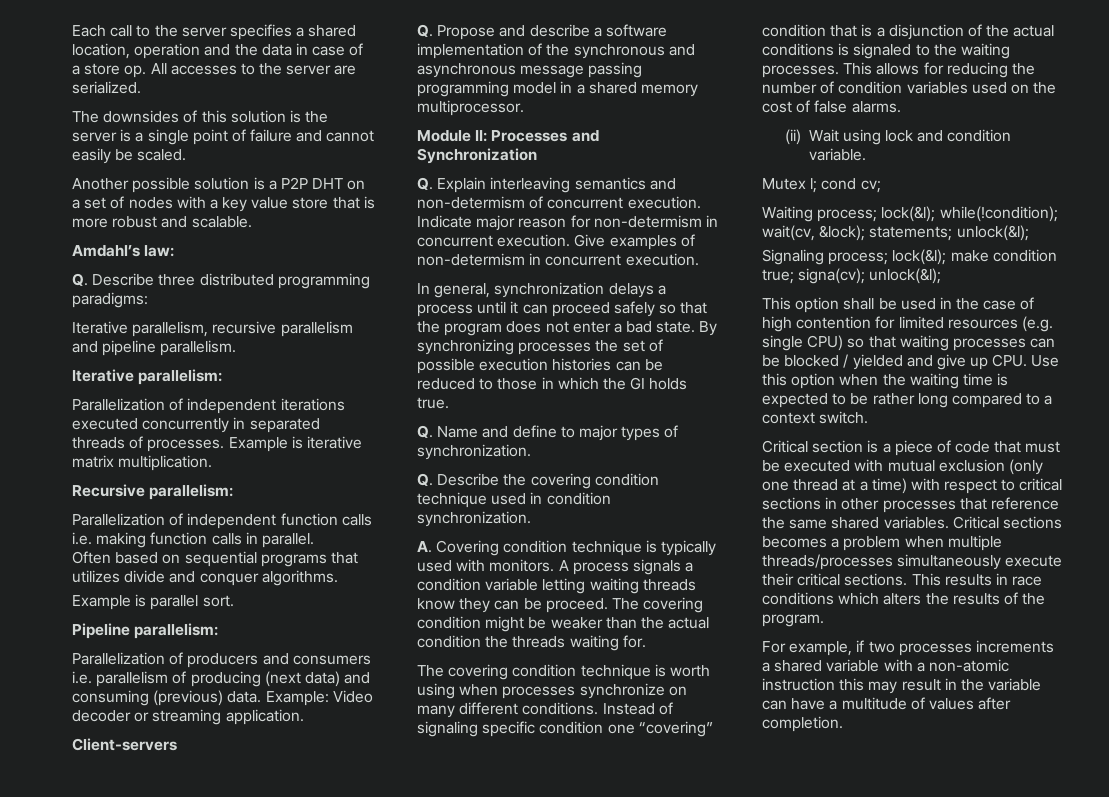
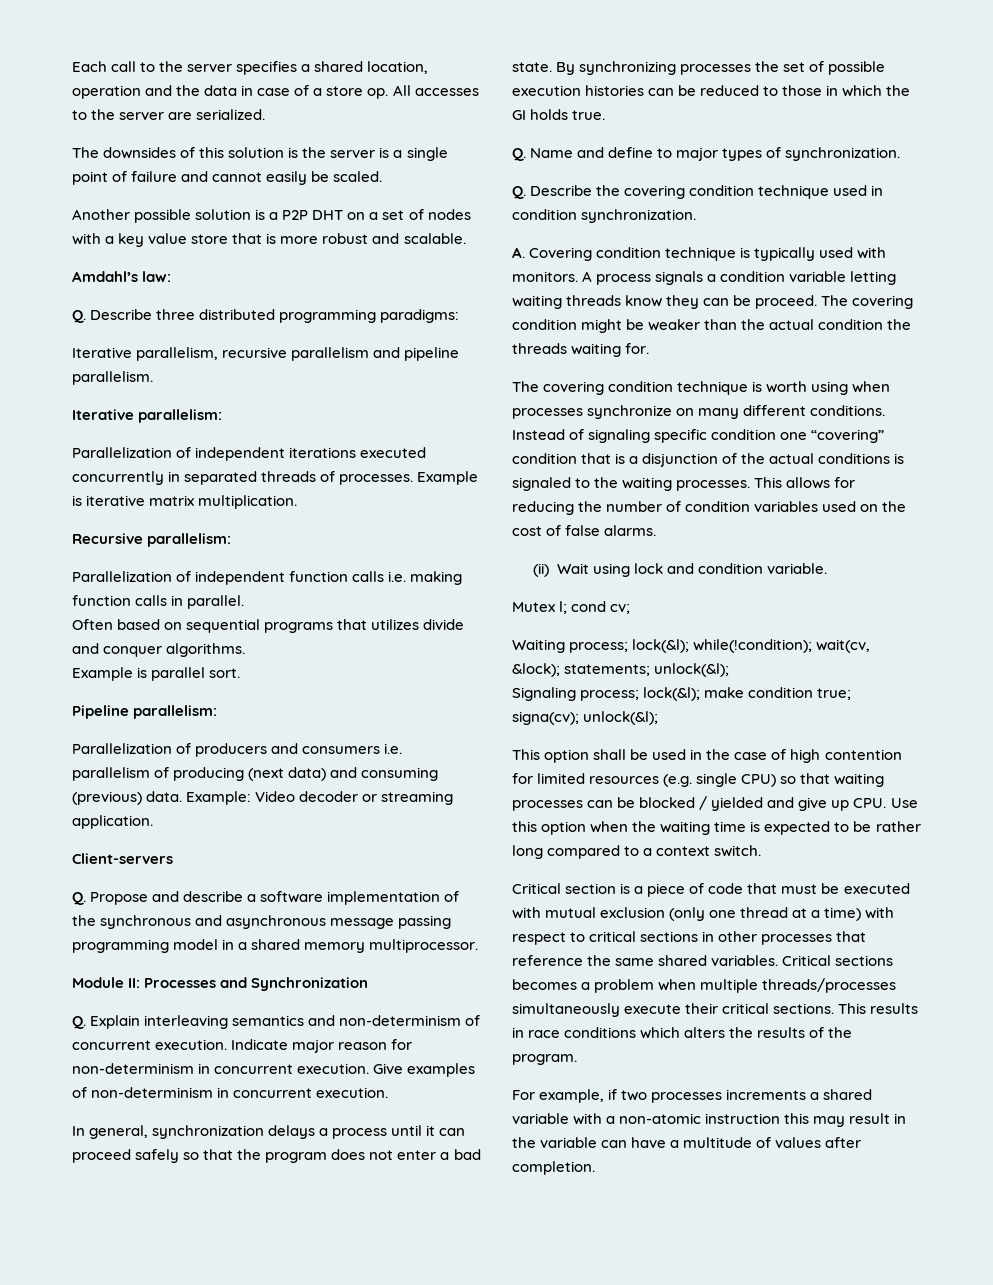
[417,196,525,209] non-determism -> [339,1015,462,1026] non-determinism
[593,215,702,228] non-determism -> [72,1063,194,1074] non-determinism
[417,253,525,266] non-determism -> [91,1087,214,1098] non-determinism

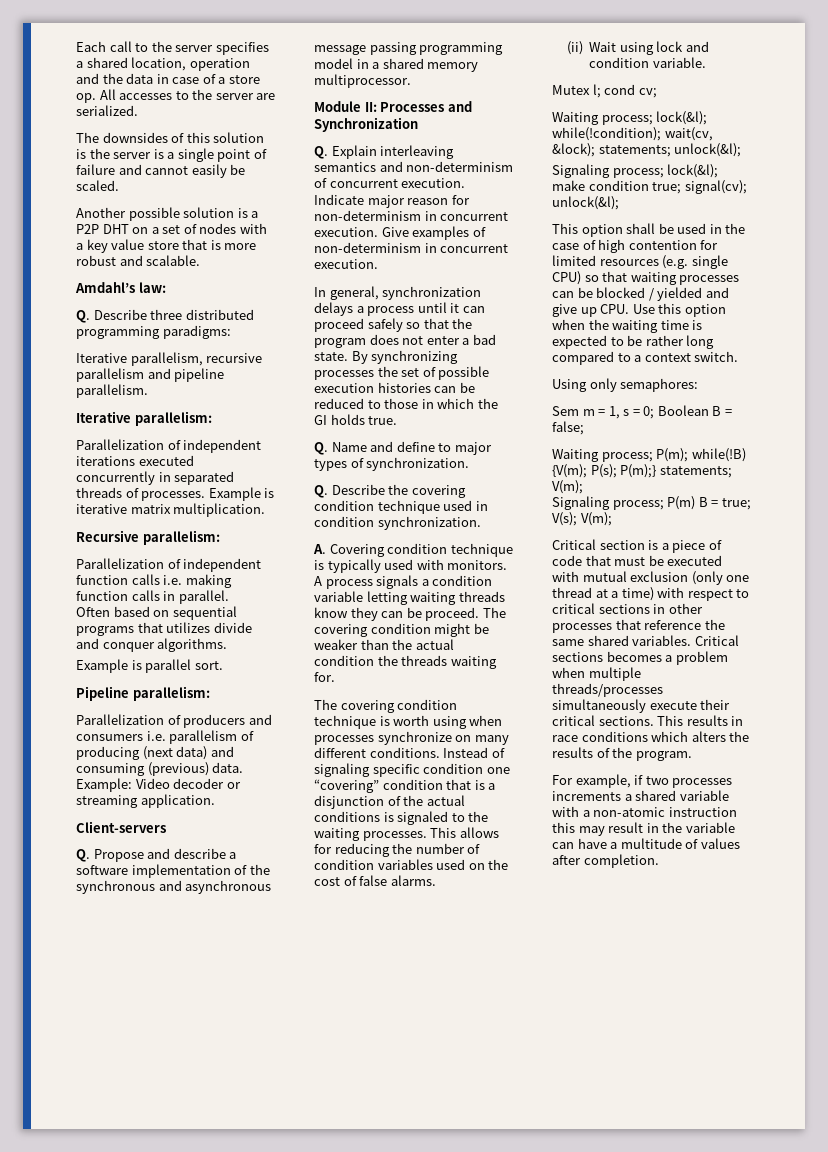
[512,711,579,725] signa(cv); -> [684,180,747,194] signal(cv);
(762, 851) none -> [552,378,699,392] [552,405,732,419] [552,421,584,435] [552,448,746,462] [552,464,732,478] [552,480,583,494] [552,496,751,510] [552,512,612,526] // Using only semaphores: // Sem m = 1, s = 0; Boolean B = false; // Waiting process; P(m); while(!B) {V(m); P(s); P(m);} statements; V(m); // Signaling process; P(m) B = true; V(s); V(m);

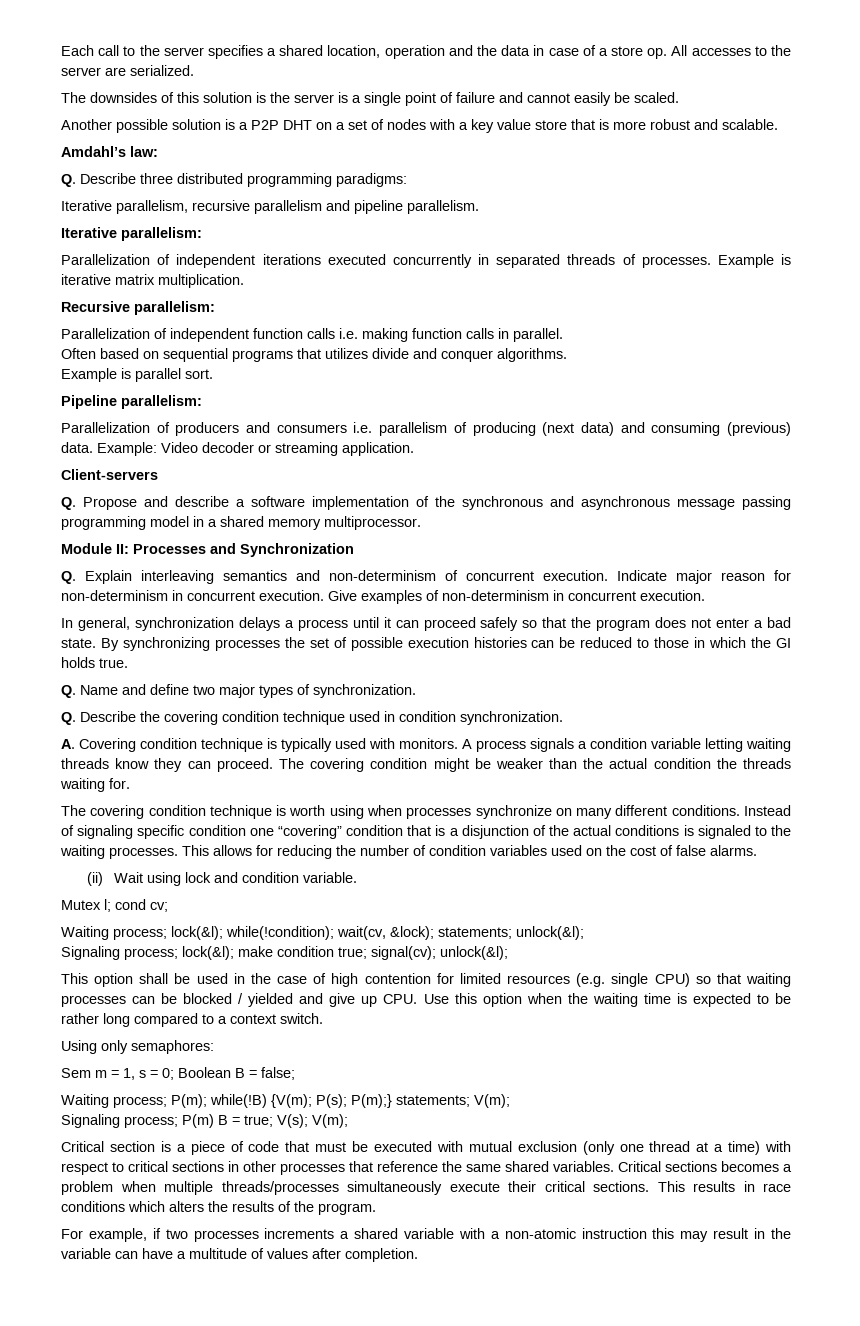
[438,443,452,452] to -> [193,685,215,695] two
[406,607,422,618] be -> (211, 765) none

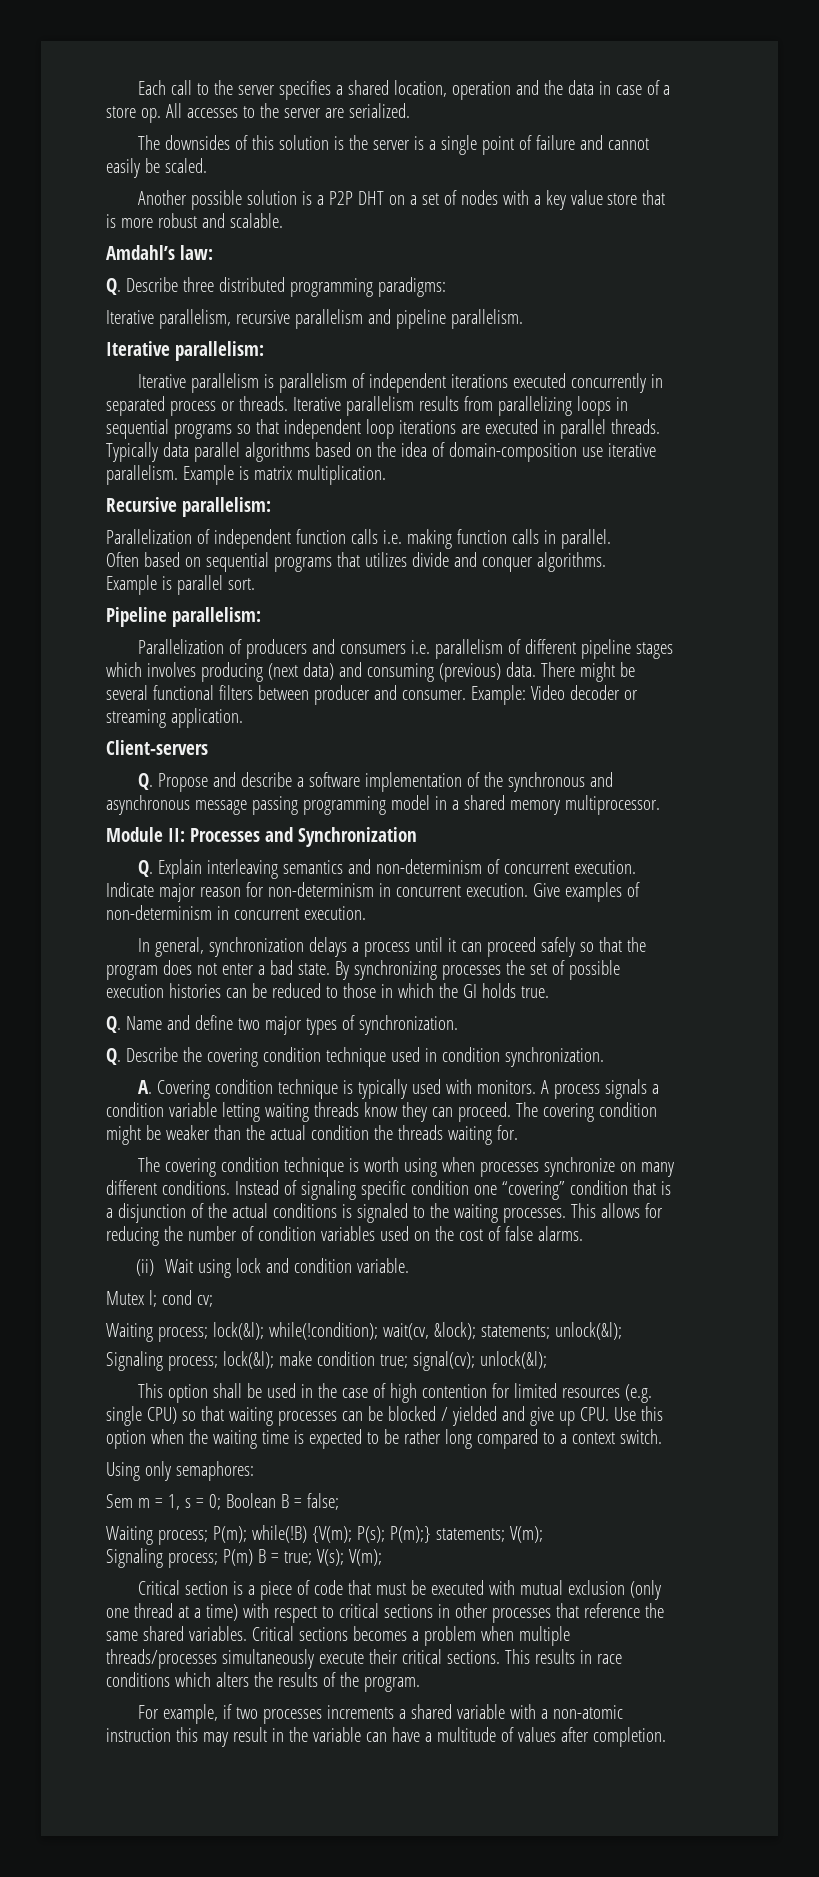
[61,254,150,265] Parallelization -> [137,373,347,393] Iterative parallelism is parallelism
[567,254,791,268] [61,274,111,285] threads of processes. Example is iterative -> [169,396,628,416] [106,419,660,439] [106,442,656,462] [106,465,249,485] process or threads. Iterative parallelism results from parallelizing loops in sequential programs so that independent loop iterations are executed in parallel threads. Typically data parallel algorithms based on the idea of domain-composition use iterative parallelism. Example is
(467, 427) none -> [524,639,673,659] [106,662,196,677] different pipeline stages which involves
(93, 447) none -> [540,662,635,682] [106,685,466,705] There might be several functional filters between producer and consumer.

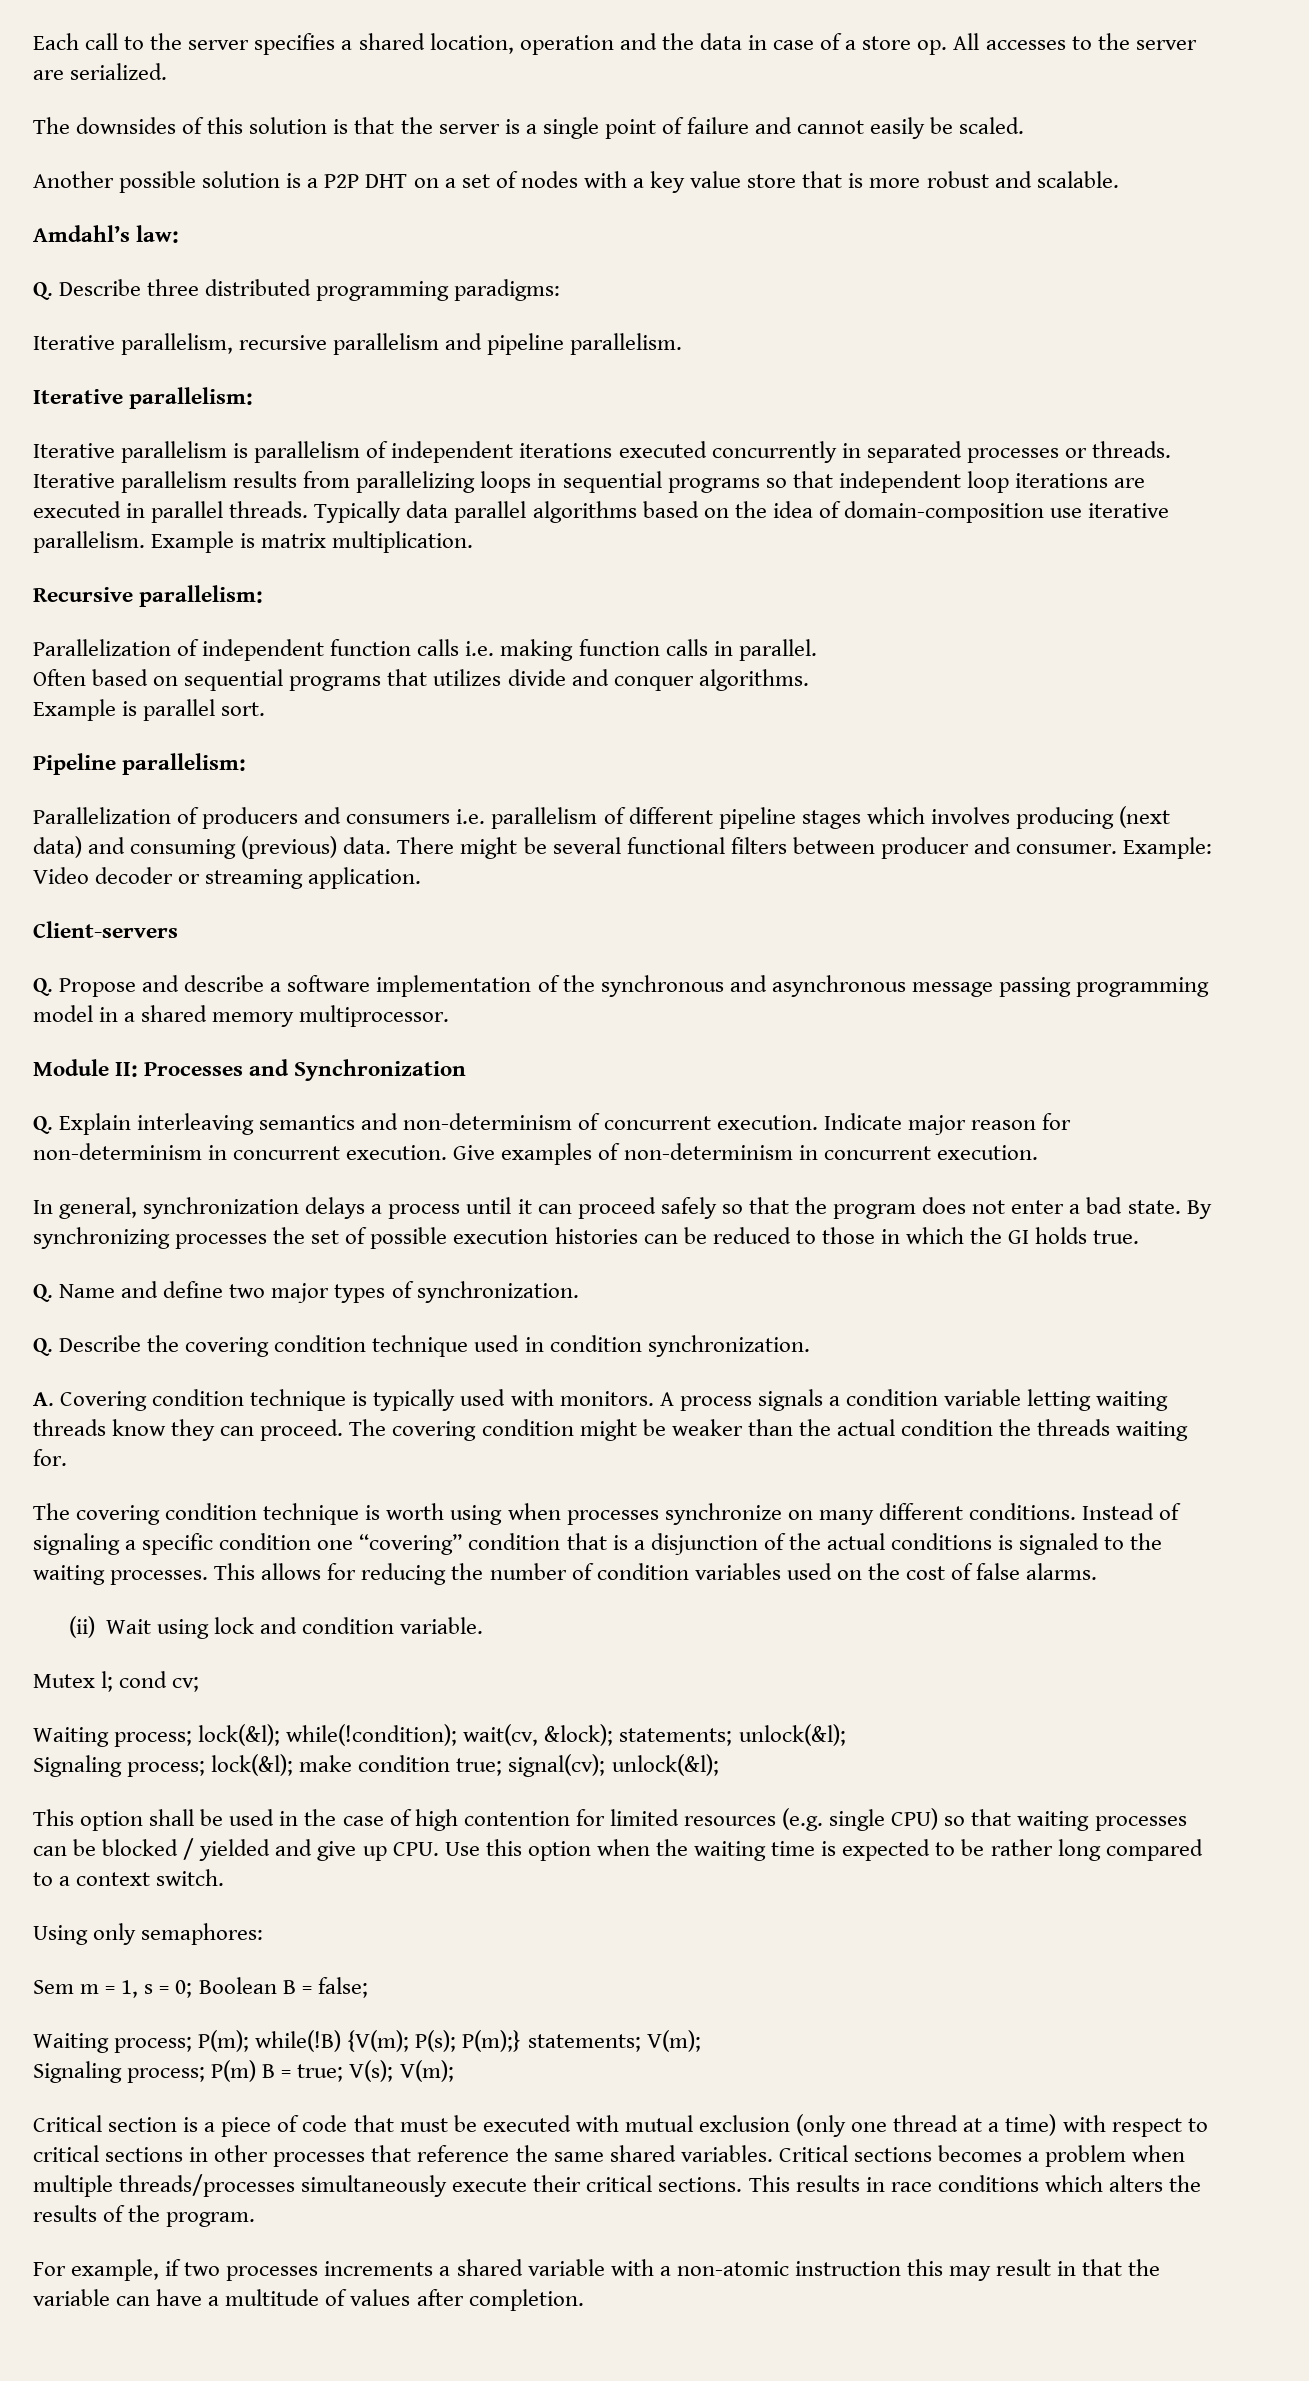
(344, 143) none -> [354,117,395,134] that
[169,401,216,416] process -> [966,448,1059,463] processes
(356, 1190) none -> [125,1540,137,1550] a
(284, 1735) none -> [1082,2259,1123,2276] that

